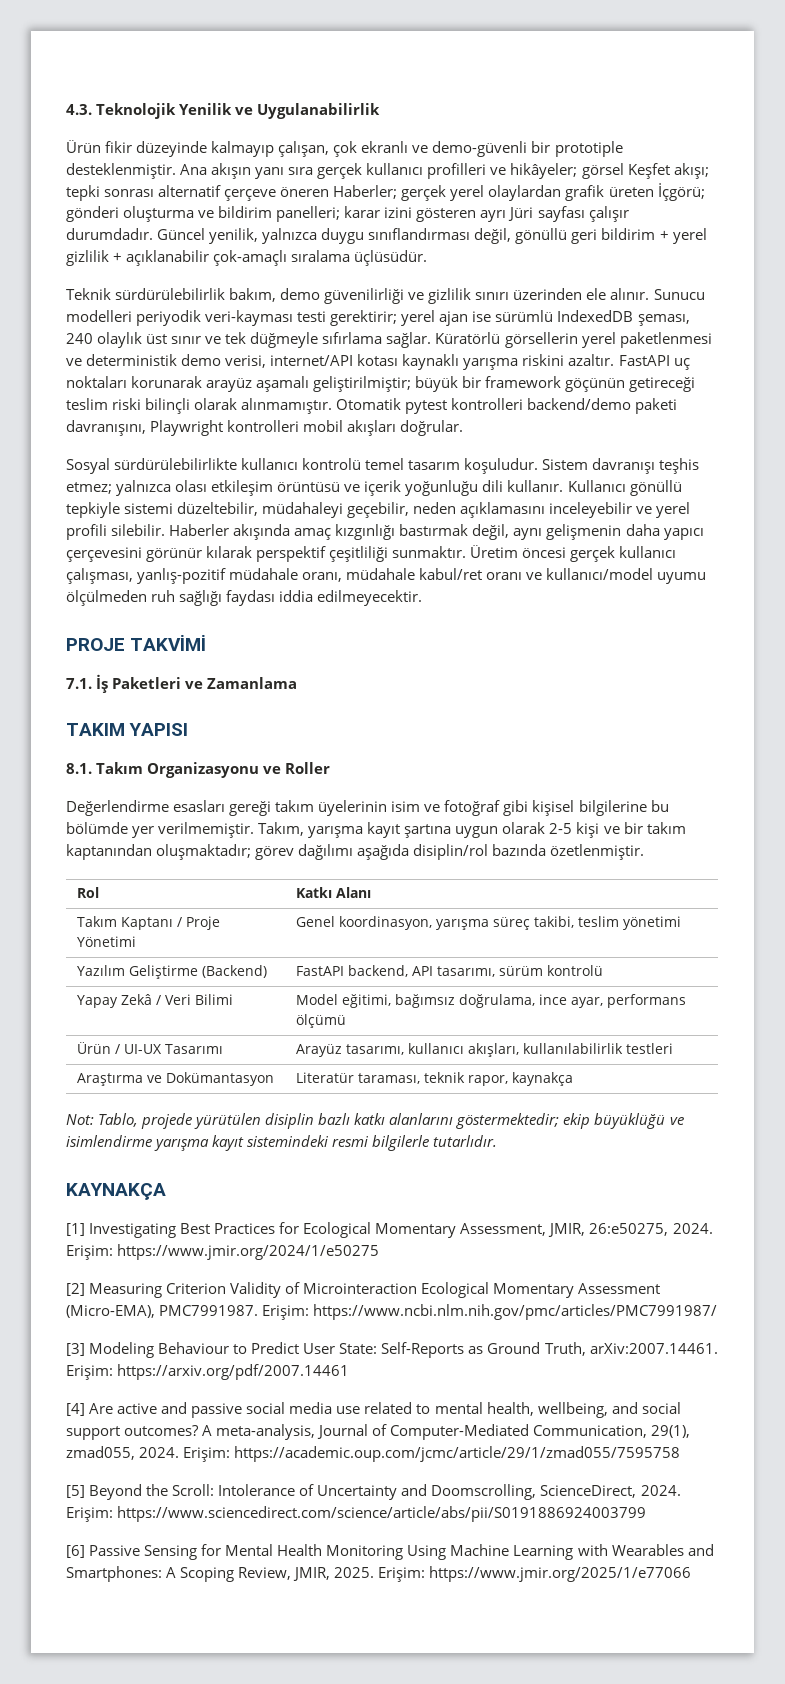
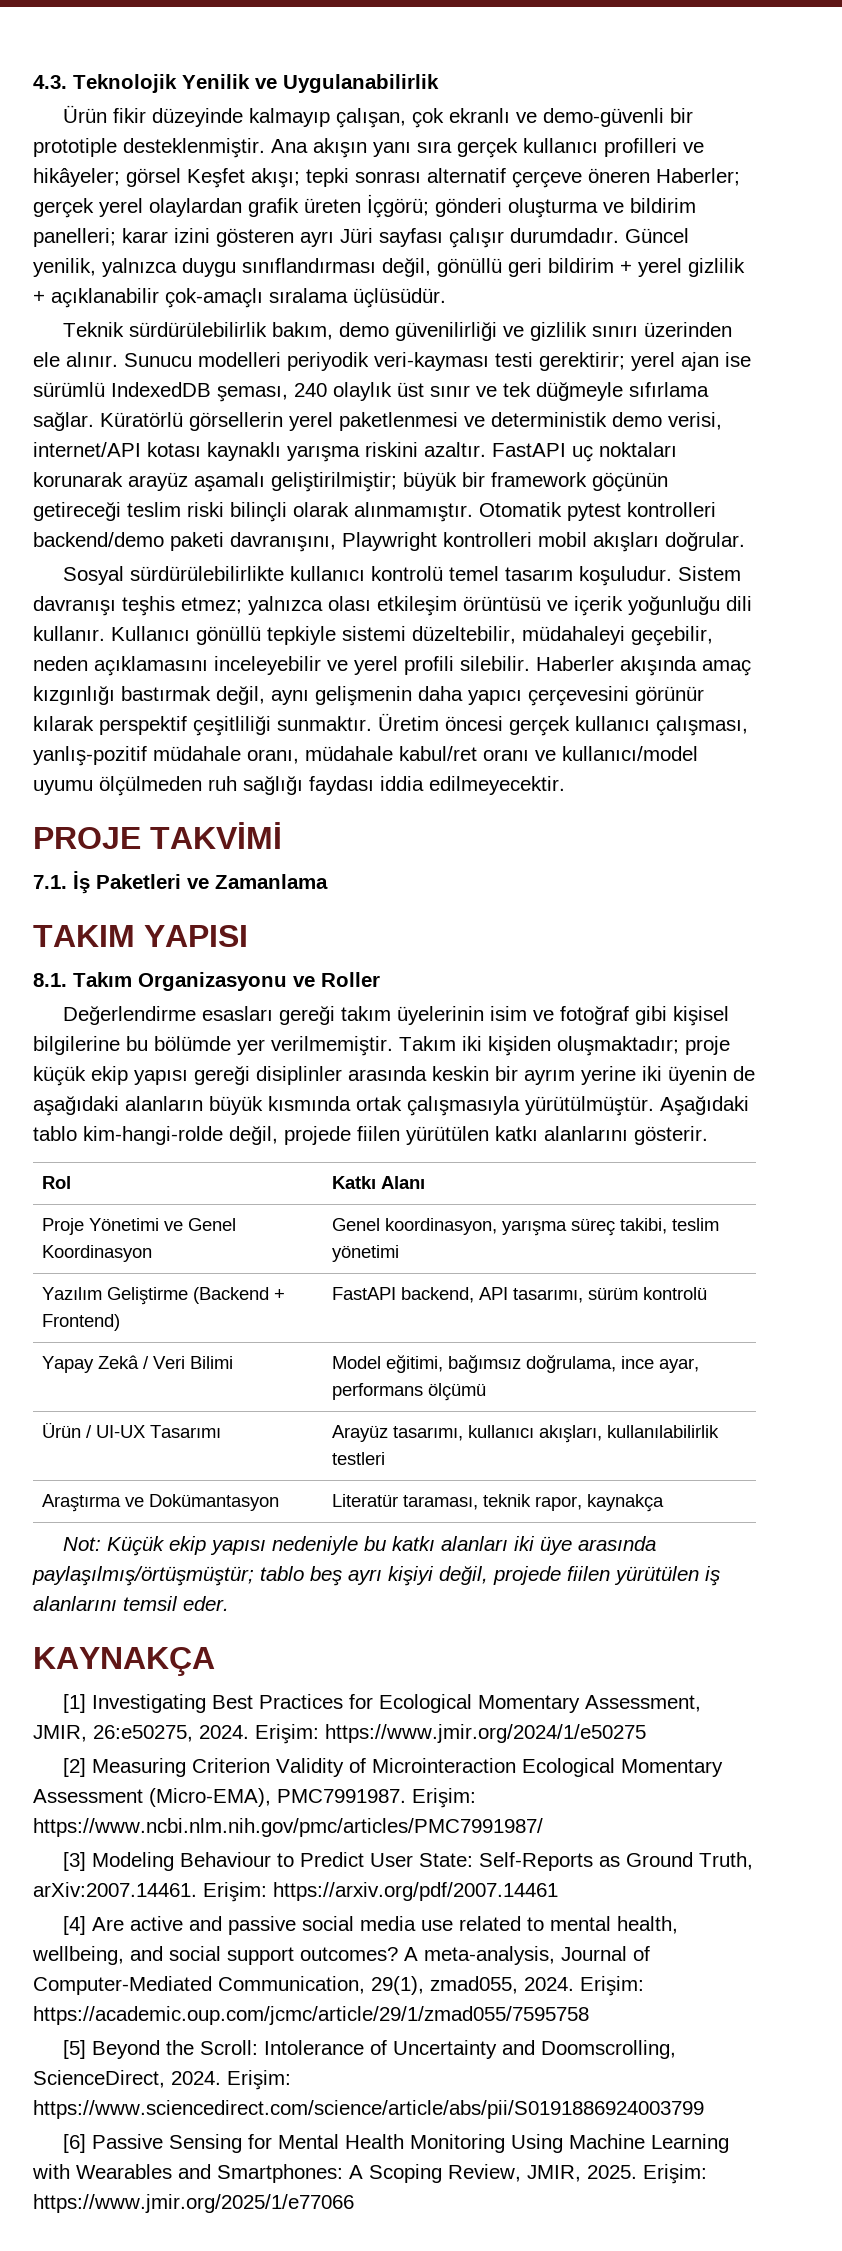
[258,822,686,838] [66,844,645,860] Takım, yarışma kayıt şartına uygun olarak 2-5 kişi ve bir takım kaptanından oluşmaktadır; görev dağılımı aşağıda disiplin/rol bazında özetlenmiştir. -> [399,1036,730,1056] [33,1066,755,1086] [33,1096,749,1116] [33,1126,708,1145] Takım iki kişiden oluşmaktadır; proje küçük ekip yapısı gereği disiplinler arasında keskin bir ayrım yerine iki üyenin de aşağıdaki alanların büyük kısmında ortak çalışmasıyla yürütülmüştür. Aşağıdaki tablo kim-hangi-rolde değil, projede fiilen yürütülen katkı alanlarını gösterir.
[76,916,182,930] Takım Kaptanı / -> (425, 1182) none
(136, 941) none -> [163,1218,236,1231] [41,1245,152,1262] ve Genel Koordinasyon
[201,965,267,978] (Backend) -> [192,1287,285,1304] [41,1314,120,1331] (Backend + Frontend)
[98,1113,684,1129] [66,1135,498,1151] Tablo, projede yürütülen disiplin bazlı katkı alanlarını göstermektedir; ekip büyüklüğü ve isimlendirme yarışma kayıt sistemindeki resmi bilgilerle tutarlıdır. -> [107,1536,657,1556] [32,1566,720,1586] [33,1596,229,1611] Küçük ekip yapısı nedeniyle bu katkı alanları iki üye arasında paylaşılmış/örtüşmüştür; tablo beş ayrı kişiyi değil, projede fiilen yürütülen iş alanlarını temsil eder.

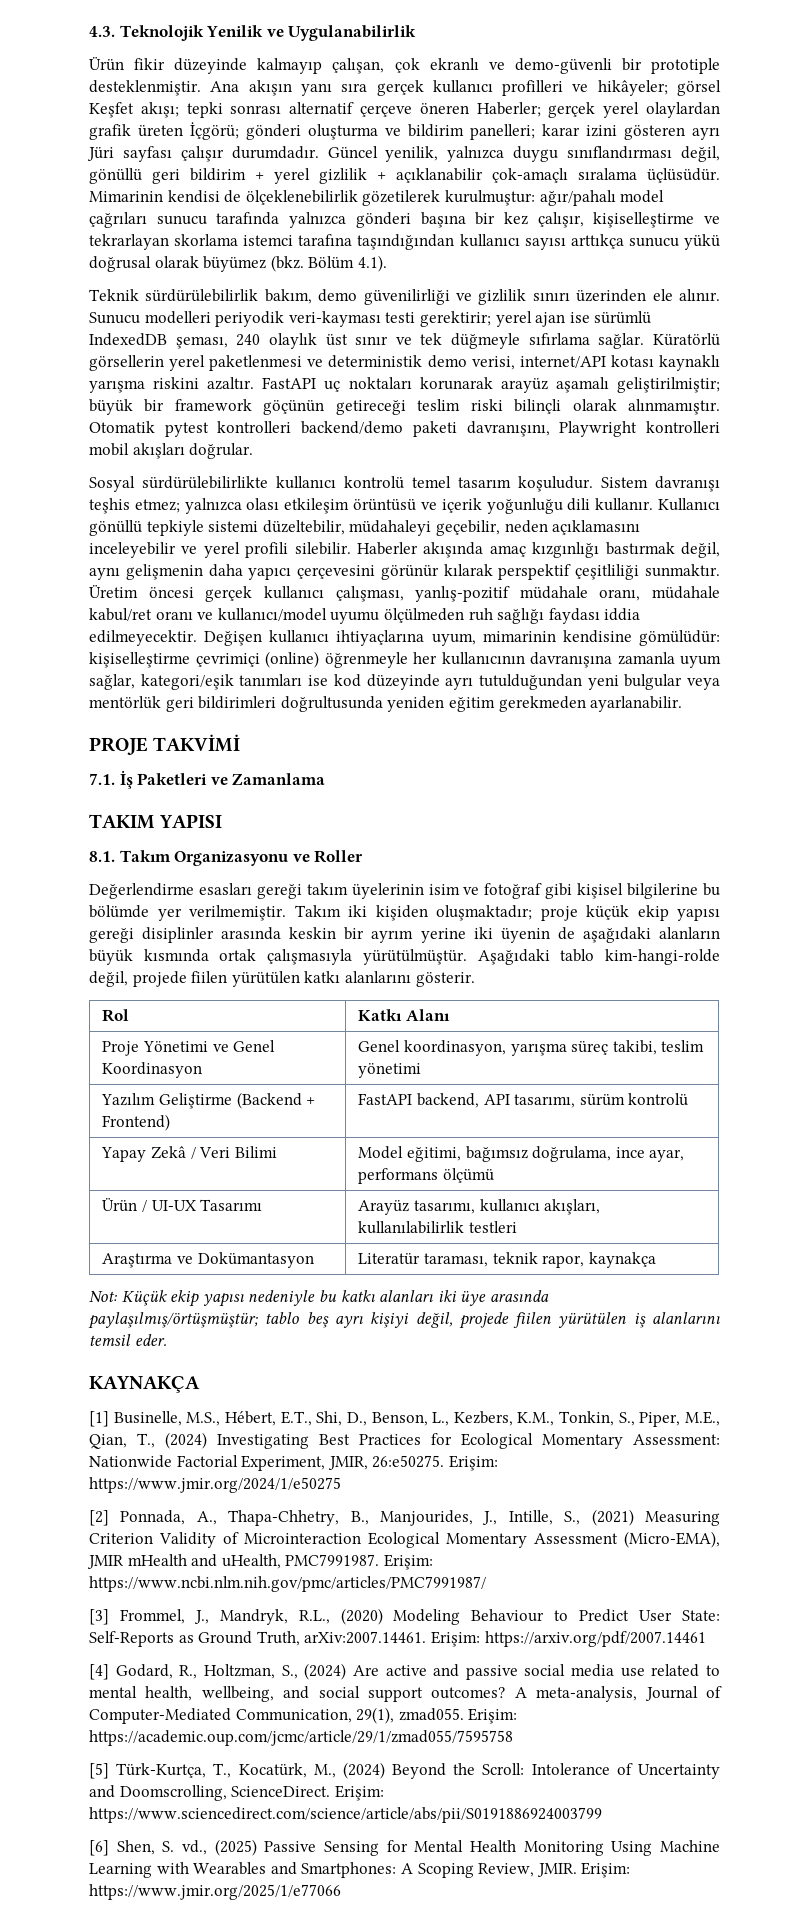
(446, 298) none -> [89,190,665,206] [89,212,720,228] [89,234,720,250] [89,255,387,272] Mimarinin kendisi de ölçeklenebilirlik gözetilerek kurulmuştur: ağır/pahalı model çağrıları sunucu tarafında yalnızca gönderi başına bir kez çalışır, kişiselleştirme ve tekrarlayan skorlama istemci tarafına taşındığından kullanıcı sayısı arttıkça sunucu yükü doğrusal olarak büyümez (bkz. Bölüm 4.1).
(565, 785) none -> [204,630,720,646] [89,651,721,668] [89,674,720,690] [89,696,683,712] Değişen kullanıcı ihtiyaçlarına uyum, mimarinin kendisine gömülüdür: kişiselleştirme çevrimiçi (online) öğrenmeyle her kullanıcının davranışına zamanla uyum sağlar, kategori/eşik tanımları ise kod düzeyinde ayrı tutulduğundan yeni bulgular veya mentörlük geri bildirimleri doğrultusunda yeniden eğitim gerekmeden ayarlanabilir.
(87, 1703) none -> [113,1411,720,1427] [89,1432,207,1449] Businelle, M.S., Hébert, E.T., Shi, D., Benson, L., Kezbers, K.M., Tonkin, S., Piper, M.E., Qian, T., (2024)
[585,1695,702,1712] [33,1724,646,1744] [63,1758,87,1777] Assessment, JMIR, 26:e50275, 2024. Erişim: https://www.jmir.org/2024/1/e50275 // [2] -> [633,1434,720,1445] [89,1455,498,1471] [89,1477,341,1493] [89,1509,634,1526] Assessment: Nationwide Factorial Experiment, JMIR, 26:e50275. Erişim: https://www.jmir.org/2024/1/e50275 // [2] Ponnada, A., Thapa-Chhetry, B., Manjourides, J., Intille, S., (2021)
(271, 1797) none -> [87,1554,281,1569] JMIR mHealth and uHealth,
(87, 1861) none -> [119,1608,383,1625] Frommel, J., Mandryk, R.L., (2020)
(87, 1925) none -> [115,1663,347,1680] Godard, R., Holtzman, S., (2024)
[430,1976,574,1994] zmad055, 2024. -> [398,1708,464,1721] zmad055.
(87, 2049) none -> [116,1762,385,1779] Türk-Kurtça, T., Kocatürk, M., (2024)
[33,2070,221,2088] ScienceDirect, 2024. -> [231,1786,331,1797] ScienceDirect.
(87, 2143) none -> [116,1839,257,1856] Shen, S. vd., (2025)
[527,2165,637,2182] JMIR, 2025. -> [536,1863,577,1877] JMIR.

